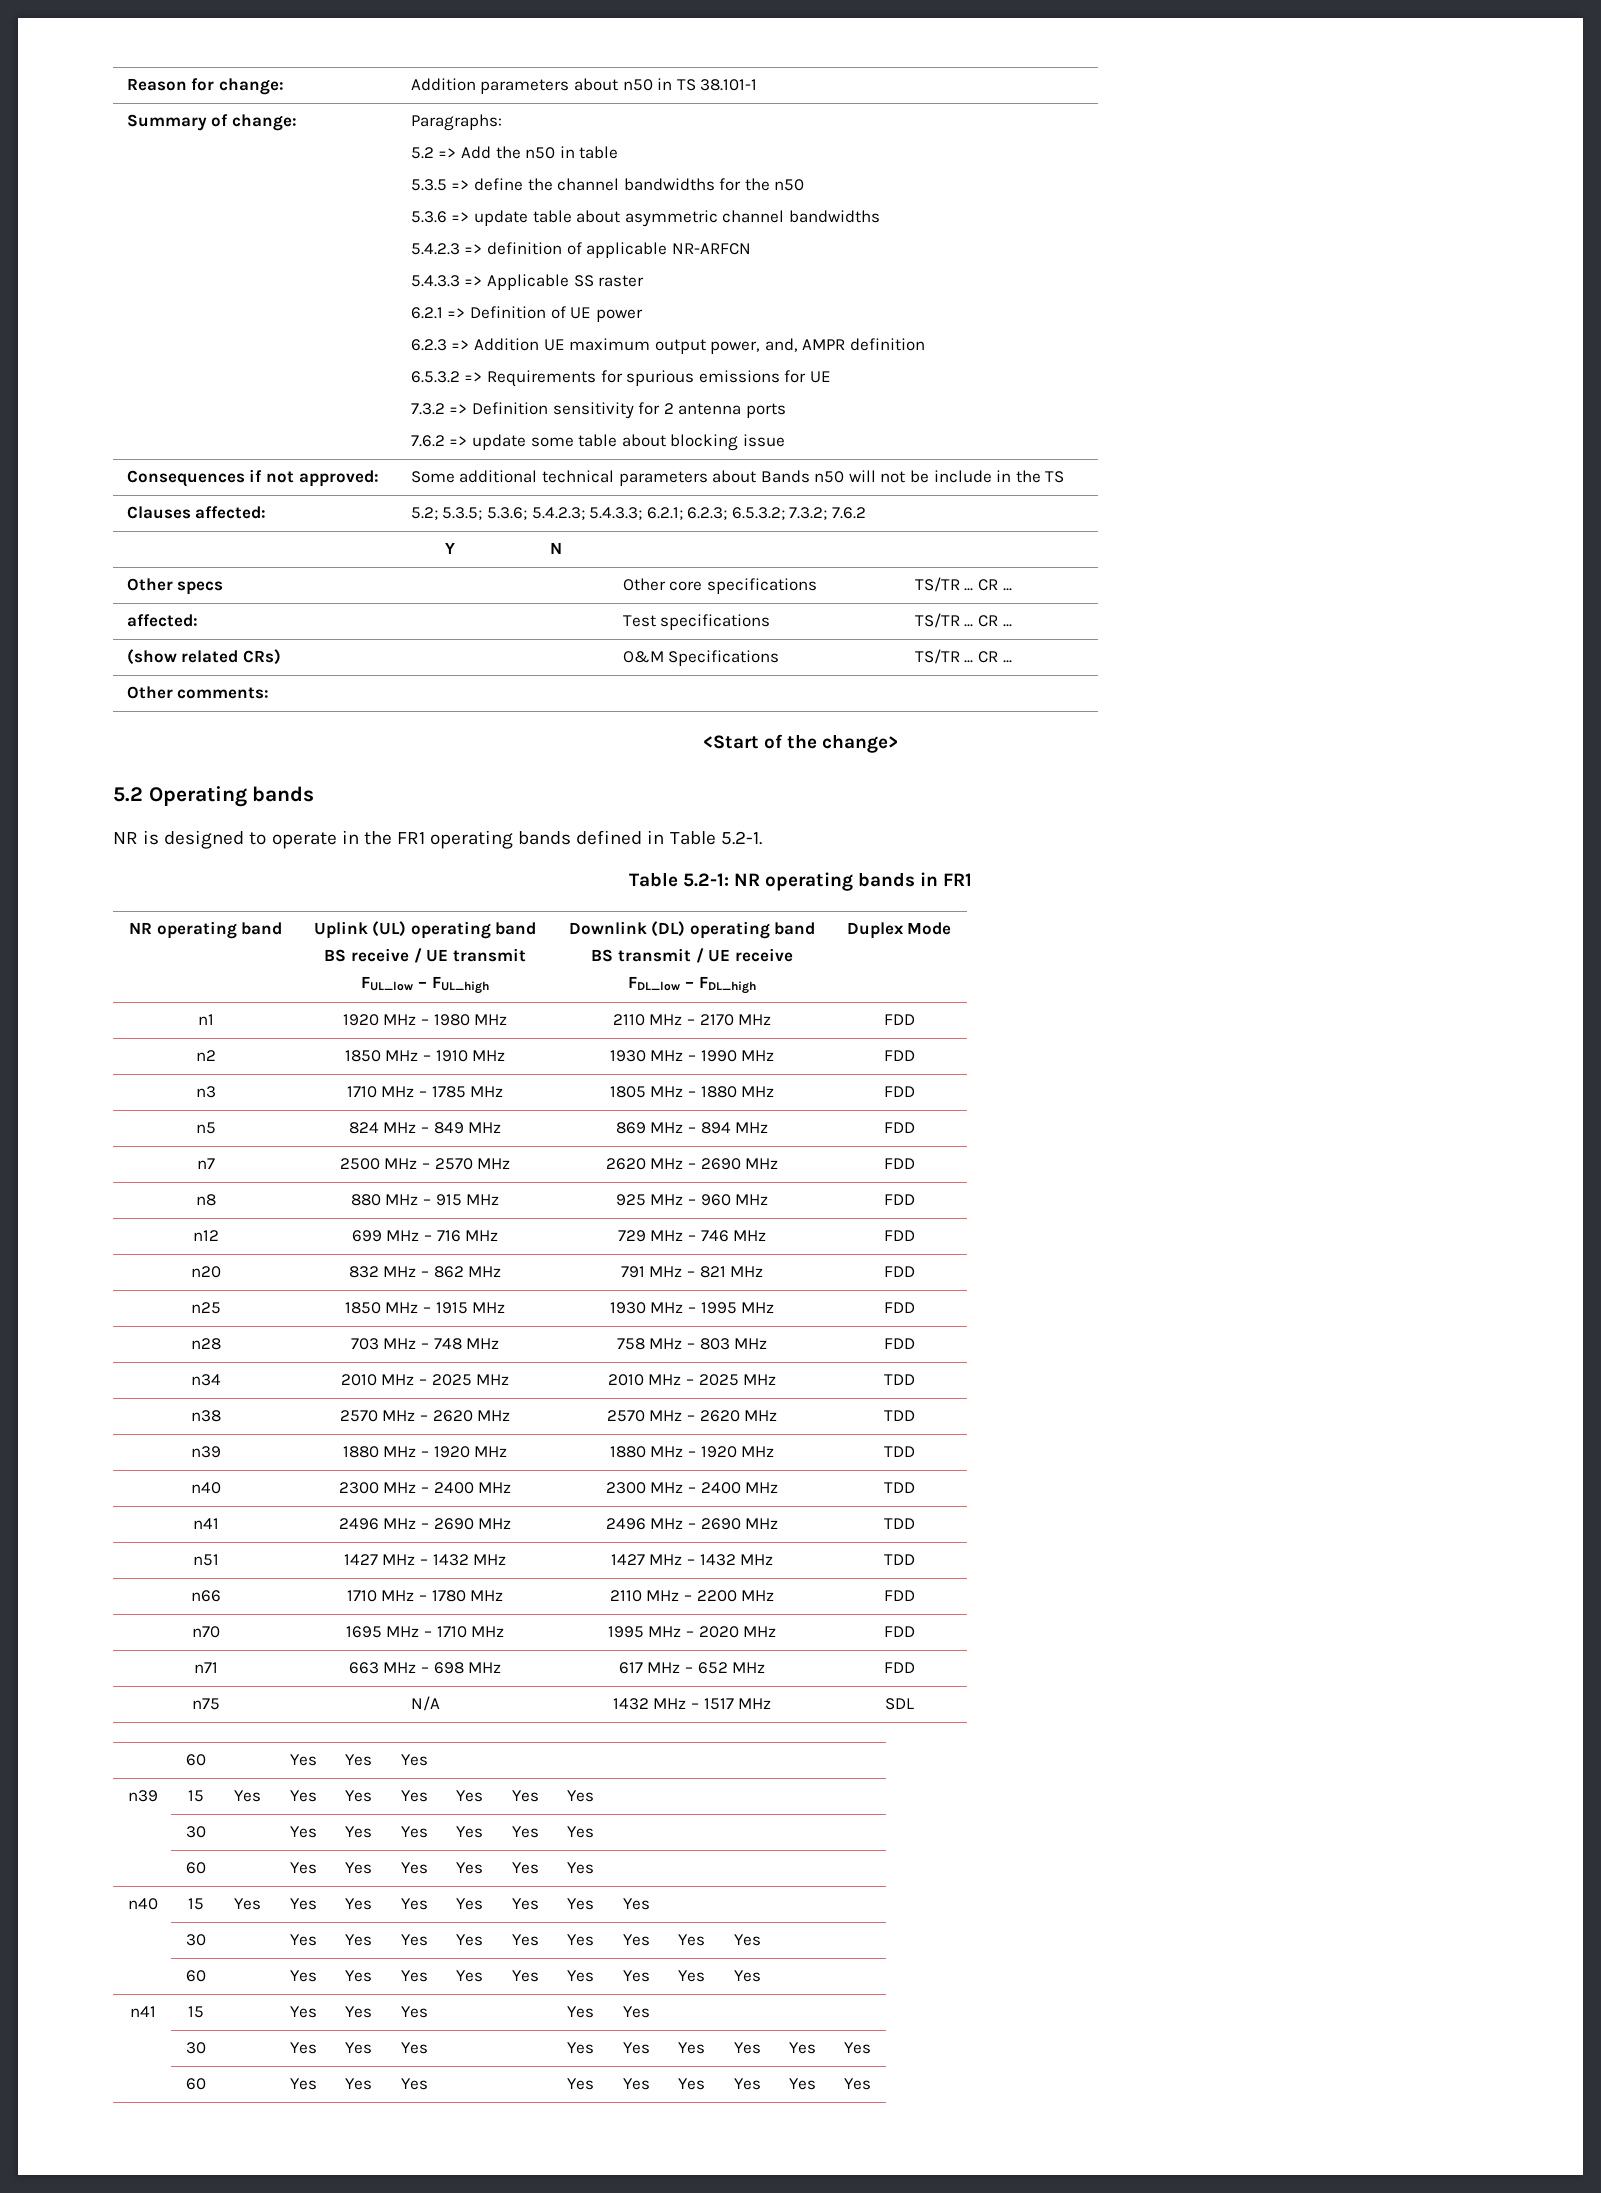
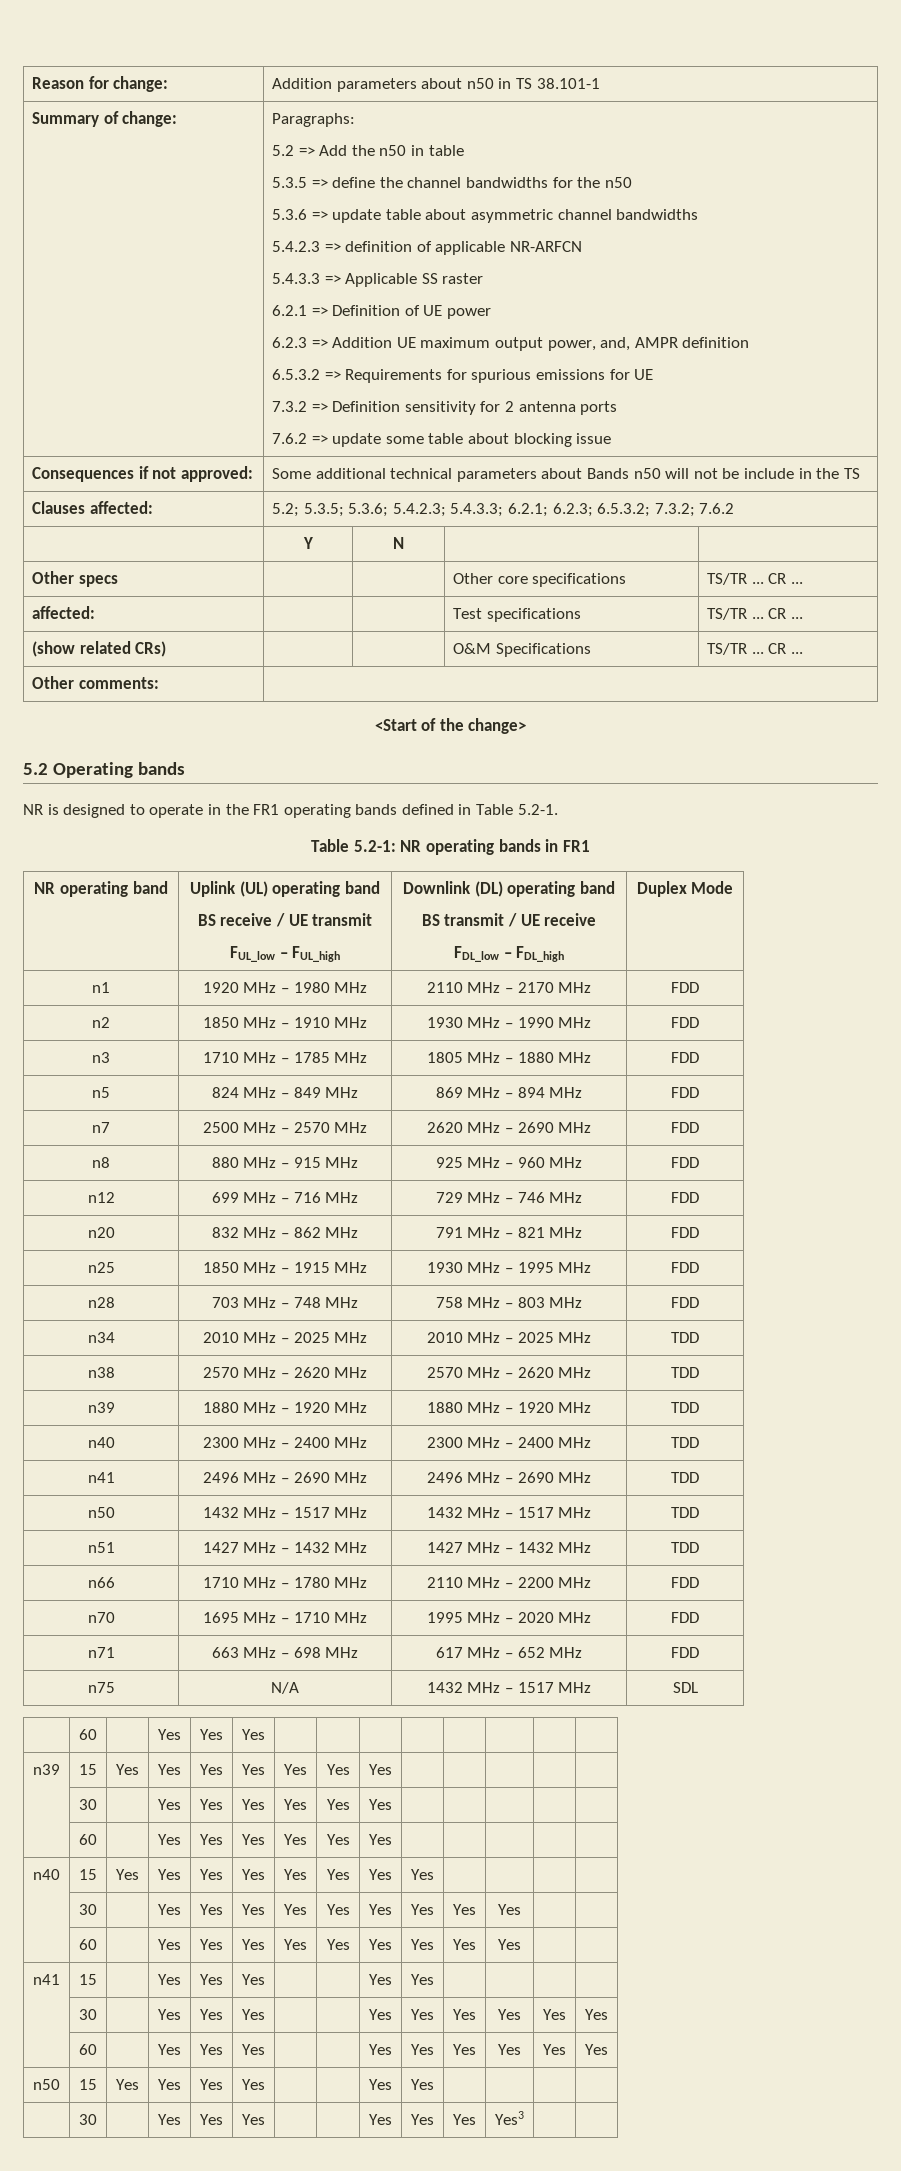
(915, 1523) none -> [87,1507,115,1518] [202,1507,368,1518] [426,1507,592,1518] [671,1507,699,1518] // n50 | 1432 MHz – 1517 MHz | 1432 MHz – 1517 MHz | TDD
(871, 2084) none -> [33,2079,60,2090] [79,2079,97,2090] [116,2079,139,2090] [158,2079,181,2090] [200,2079,223,2090] [242,2079,265,2090] [369,2079,392,2090] [411,2079,434,2090] [79,2114,97,2125] [158,2114,181,2125] [200,2114,223,2125] [242,2114,265,2125] [369,2114,392,2125] [411,2114,434,2125] [453,2114,476,2125] [495,2111,524,2125] // n50 | 15 | Yes | Yes | Yes | Yes | | | Yes | Yes | | | | // | 30 | | Yes | Yes | Yes | | | Yes | Yes | Yes | Yes3 | |

